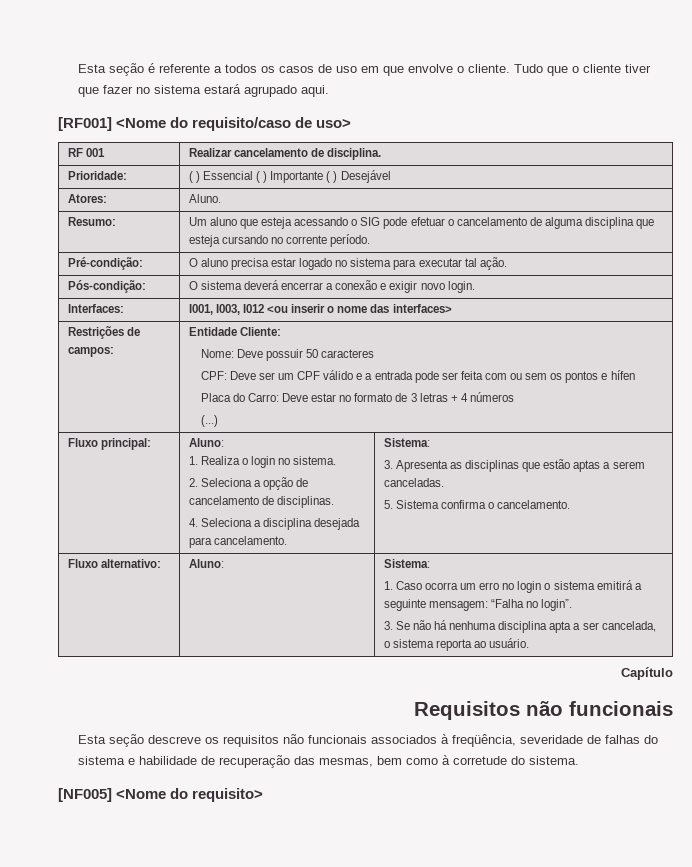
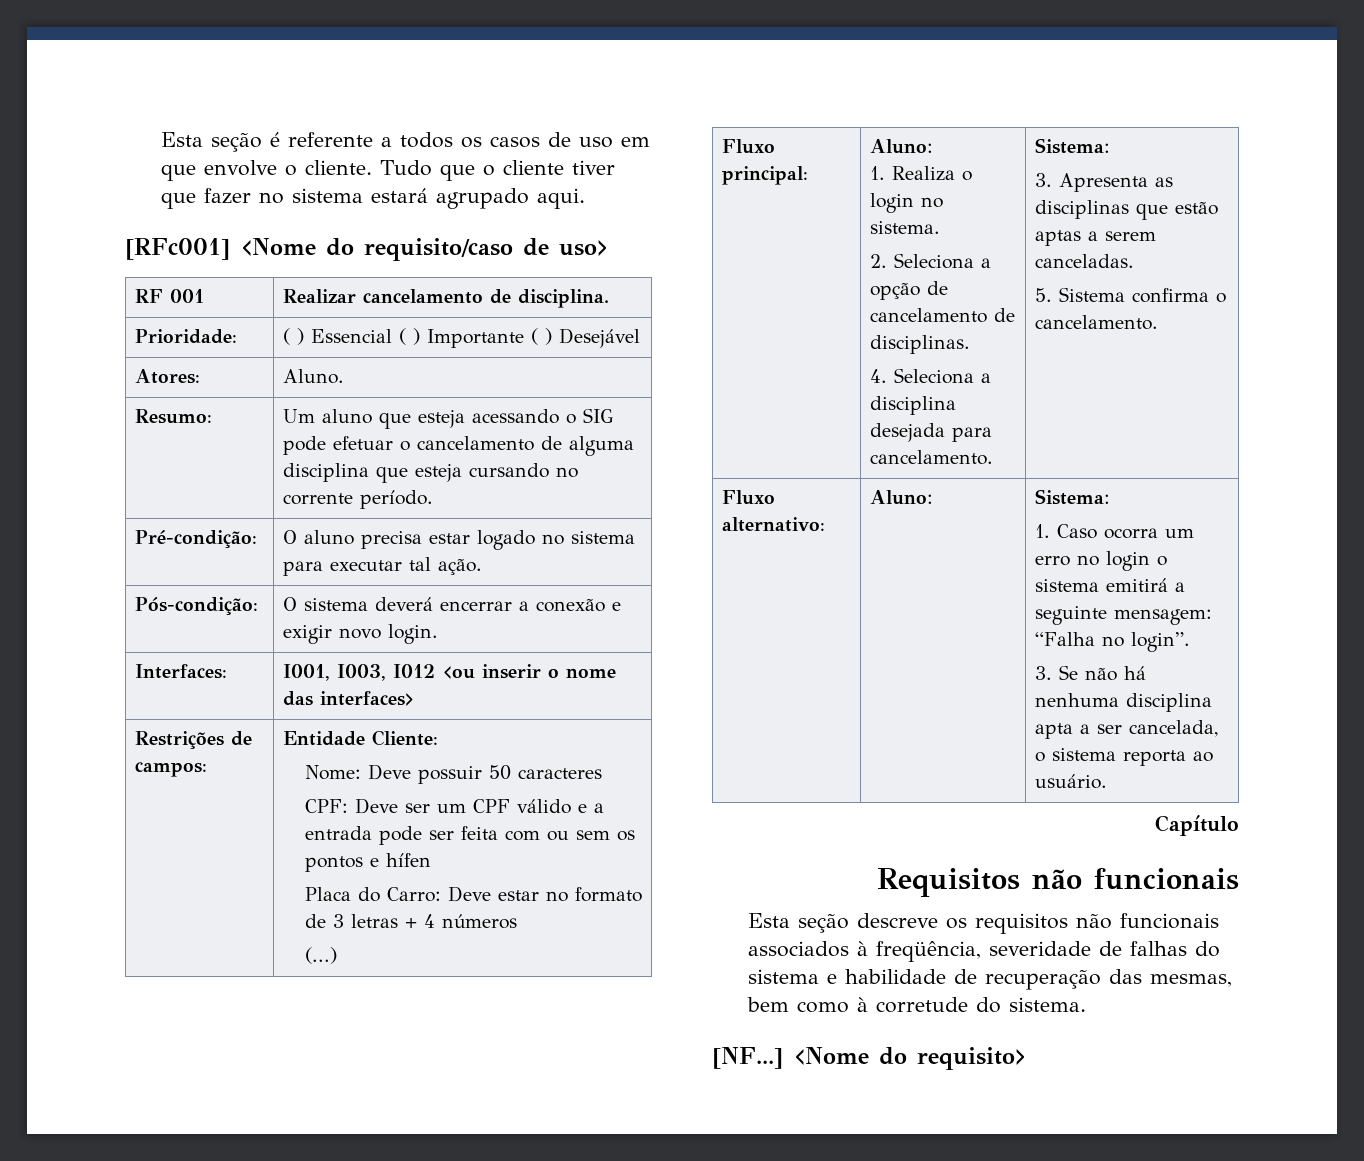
[58,117,112,131] [RF001] -> [125,238,230,260] [RFc001]
[58,788,112,802] [NF005] -> [712,1047,783,1069] [NF...]

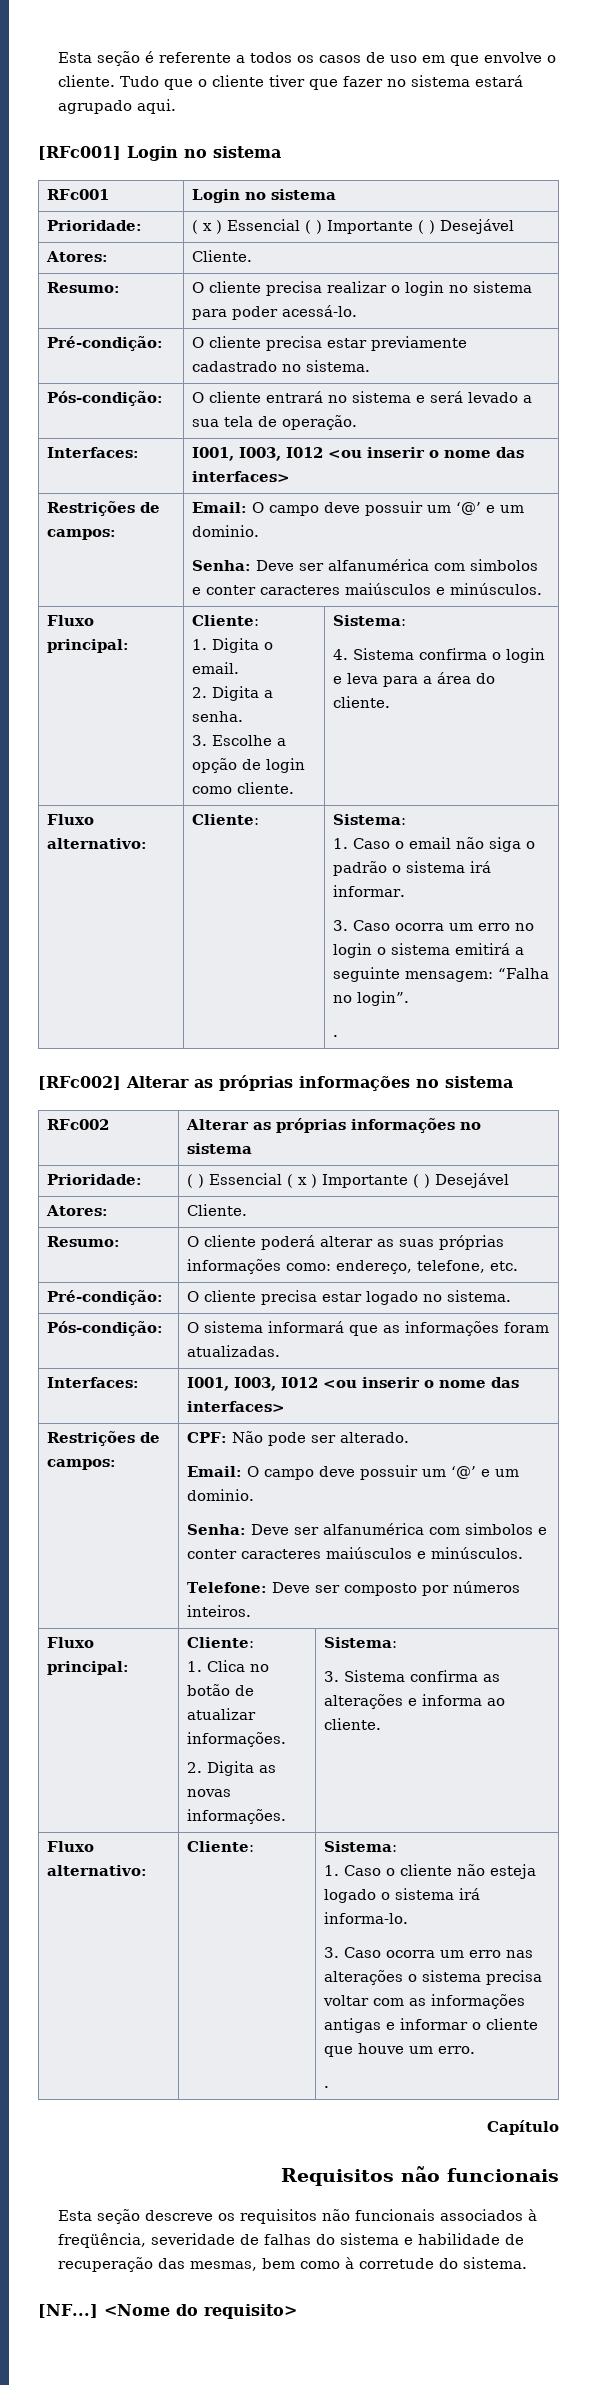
[240,238,609,261] [135,289,205,303] [283,289,610,308] [135,329,238,344] [283,328,291,345] <Nome do requisito/caso de uso> // RF 001 | Realizar cancelamento de disciplina. // Prioridade: | ( -> [127,146,281,161] [46,189,109,200] [191,189,336,203] [46,220,142,231] [191,220,212,234] Login no sistema // RFc001 | Login no sistema // Prioridade: | ( x
[283,369,345,384] [135,409,213,424] [283,408,615,429] [283,436,635,456] [283,463,579,483] [283,490,434,509] [135,530,258,548] [283,530,636,550] [283,557,483,576] [135,597,259,615] [283,597,622,612] [283,624,439,644] Aluno. // Resumo: | Um aluno que esteja acessando o SIG pode efetuar o cancelamento de alguma disciplina que esteja cursando no corrente período. // Pré-condição: | O aluno precisa estar logado no sistema para executar tal ação. // Pós-condição: | O sistema deverá encerrar a conexão e exigir novo login. -> [191,250,252,262] [46,282,120,293] [191,281,532,296] [191,305,357,320] [46,336,163,351] [191,336,467,351] [191,360,370,372] [46,391,163,406] [191,391,532,403] [191,415,357,430] Cliente. // Resumo: | O cliente precisa realizar o login no sistema para poder acessá-lo. // Pré-condição: | O cliente precisa estar previamente cadastrado no sistema. // Pós-condição: | O cliente entrará no sistema e será levado a sua tela de operação.
[283,730,439,746] [304,764,602,784] [304,798,604,814] [304,826,635,845] [304,853,431,872] [304,886,642,902] [304,914,517,929] [304,947,337,964] [722,139,776,154] [722,166,809,185] [870,139,934,154] [870,166,973,181] [870,193,944,213] [870,221,941,234] [870,253,992,269] [870,281,949,300] [870,308,1016,323] [870,335,971,354] [870,368,992,384] [870,396,957,415] [870,423,993,442] [870,450,994,465] [1035,138,1111,154] [1035,173,1174,192] [1035,200,1219,220] [1035,230,1157,246] [1035,254,1135,268] [1035,287,1227,303] [1035,315,1159,330] [722,490,776,505] [722,517,826,532] [870,490,934,505] [1035,489,1111,505] [1035,524,1098,539] Entidade Cliente: // Nome: Deve possuir 50 caracteres // CPF: Deve ser um CPF válido e a entrada pode ser feita com ou sem os pontos e hífen // Placa do Carro: Deve estar no formato de 3 letras + 4 números // (...) // Fluxo principal: | Aluno: // 1. Realiza o login no sistema. // 2. Seleciona a opção de cancelamento de disciplinas. // 4. Seleciona a disciplina desejada para cancelamento. | Sistema: // 3. Apresenta as disciplinas que estão aptas a serem canceladas. // 5. Sistema confirma o cancelamento. // Fluxo alternativo: | Aluno: | Sistema: // 1. Caso -> [191,501,524,516] [191,525,259,537] [191,559,538,571] [191,583,542,595] [46,615,94,626] [46,639,129,653] [191,615,259,626] [191,638,273,653] [191,662,239,674] [191,686,273,701] [191,711,243,722] [191,735,286,746] [191,758,305,773] [191,782,294,794] [332,615,406,626] [332,648,545,663] [332,672,495,687] [332,696,390,708] [46,814,94,825] [46,838,147,849] [191,814,259,825] [332,814,406,825] [332,837,535,852] [332,861,491,876] [332,885,405,897] [332,920,390,931] Email: O campo deve possuir um ‘@’ e um dominio. // Senha: Deve ser alfanumérica com simbolos e conter caracteres maiúsculos e minúsculos. // Fluxo principal: | Cliente: // 1. Digita o email. // 2. Digita a senha. // 3. Escolhe a opção de login como cliente. | Sistema: // 4. Sistema confirma o login e leva para a área do cliente. // Fluxo alternativo: | Cliente: | Sistema: // 1. Caso o email não siga o padrão o sistema irá informar. // 3. Caso
[1035,665,1147,681] [1035,693,1213,712] [1035,720,1219,739] [1035,748,1214,766] [1035,774,1108,789] 3. Se não há nenhuma disciplina apta a ser cancelada, o sistema reporta ao usuário. -> [332,1035,338,1037] [38,1075,513,1091] [46,1119,109,1130] [185,1118,481,1133] [186,1143,252,1154] [46,1174,142,1185] [186,1173,509,1188] [45,1205,108,1216] [186,1204,247,1216] [46,1236,120,1247] [186,1235,504,1250] [186,1259,518,1274] [46,1290,163,1305] [186,1290,511,1305] [46,1321,163,1336] [186,1321,549,1336] [186,1345,280,1357] [46,1377,139,1388] [186,1377,519,1391] [186,1401,285,1412] [46,1431,160,1446] [46,1459,116,1470] [186,1431,409,1446] [186,1465,519,1480] [186,1489,254,1501] [186,1523,547,1535] [186,1547,523,1559] [186,1581,520,1596] [186,1605,251,1617] [46,1637,94,1648] [46,1661,129,1675] [186,1637,254,1648] [186,1660,269,1672] [186,1684,254,1696] [186,1708,256,1720] [186,1732,286,1747] [186,1761,276,1776] [186,1789,231,1797] [186,1809,286,1824] [323,1637,397,1648] [323,1670,500,1682] [323,1694,505,1709] [323,1718,381,1730] [46,1841,94,1852] [46,1865,147,1876] [186,1841,254,1852] [323,1841,397,1852] [323,1864,536,1879] [323,1888,480,1903] [323,1912,408,1924] [323,1947,533,1958] [323,1970,542,1985] [322,1994,525,2009] [323,2018,538,2033] [323,2043,475,2057] [323,2086,329,2088] . // [RFc002] Alterar as próprias informações no sistema // RFc002 | Alterar as próprias informações no sistema // Prioridade: | ( ) Essencial ( x ) Importante ( ) Desejável // Atores: | Cliente. // Resumo: | O cliente poderá alterar as suas próprias informações como: endereço, telefone, etc. // Pré-condição: | O cliente precisa estar logado no sistema. // Pós-condição: | O sistema informará que as informações foram atualizadas. // Interfaces: | I001, I003, I012 <ou inserir o nome das interfaces> // Restrições de campos: | CPF: Não pode ser alterado. // Email: O campo deve possuir um ‘@’ e um dominio. // Senha: Deve ser alfanumérica com simbolos e conter caracteres maiúsculos e minúsculos. // Telefone: Deve ser composto por números inteiros. // Fluxo principal: | Cliente: // 1. Clica no botão de atualizar informações. // 2. Digita as novas informações. | Sistema: // 3. Sistema confirma as alterações e informa ao cliente. // Fluxo alternativo: | Cliente: | Sistema: // 1. Caso o cliente não esteja logado o sistema irá informa-lo. // 3. Caso ocorra um erro nas alterações o sistema precisa voltar com as informações antigas e informar o cliente que houve um erro. // .

